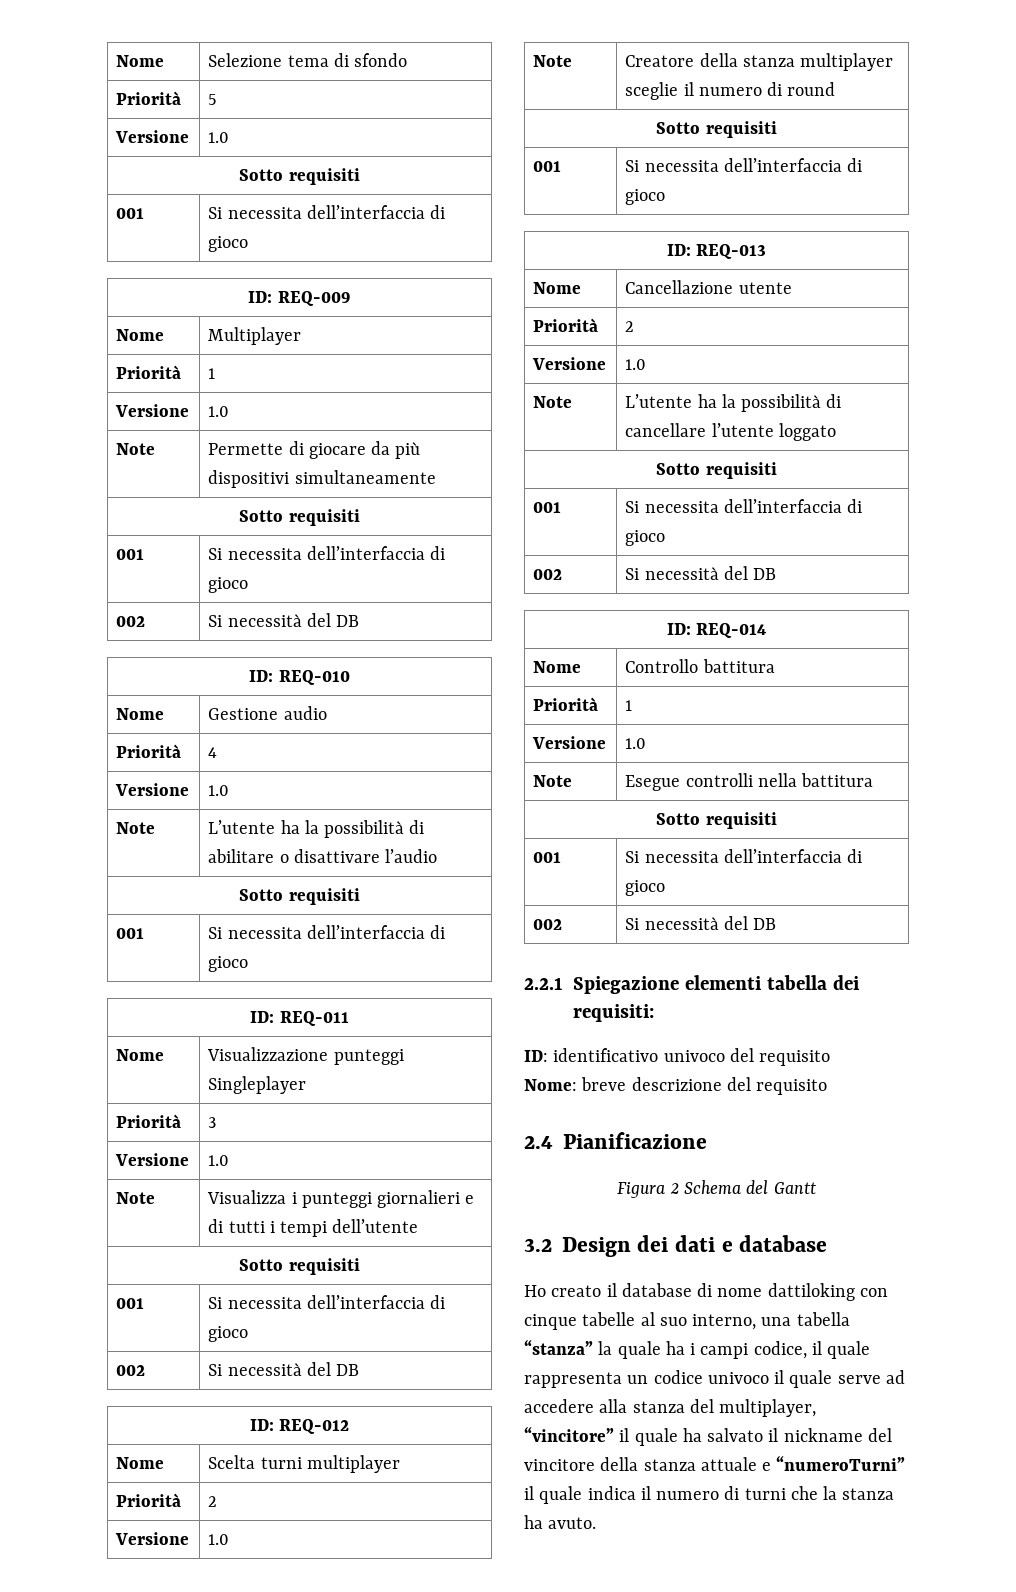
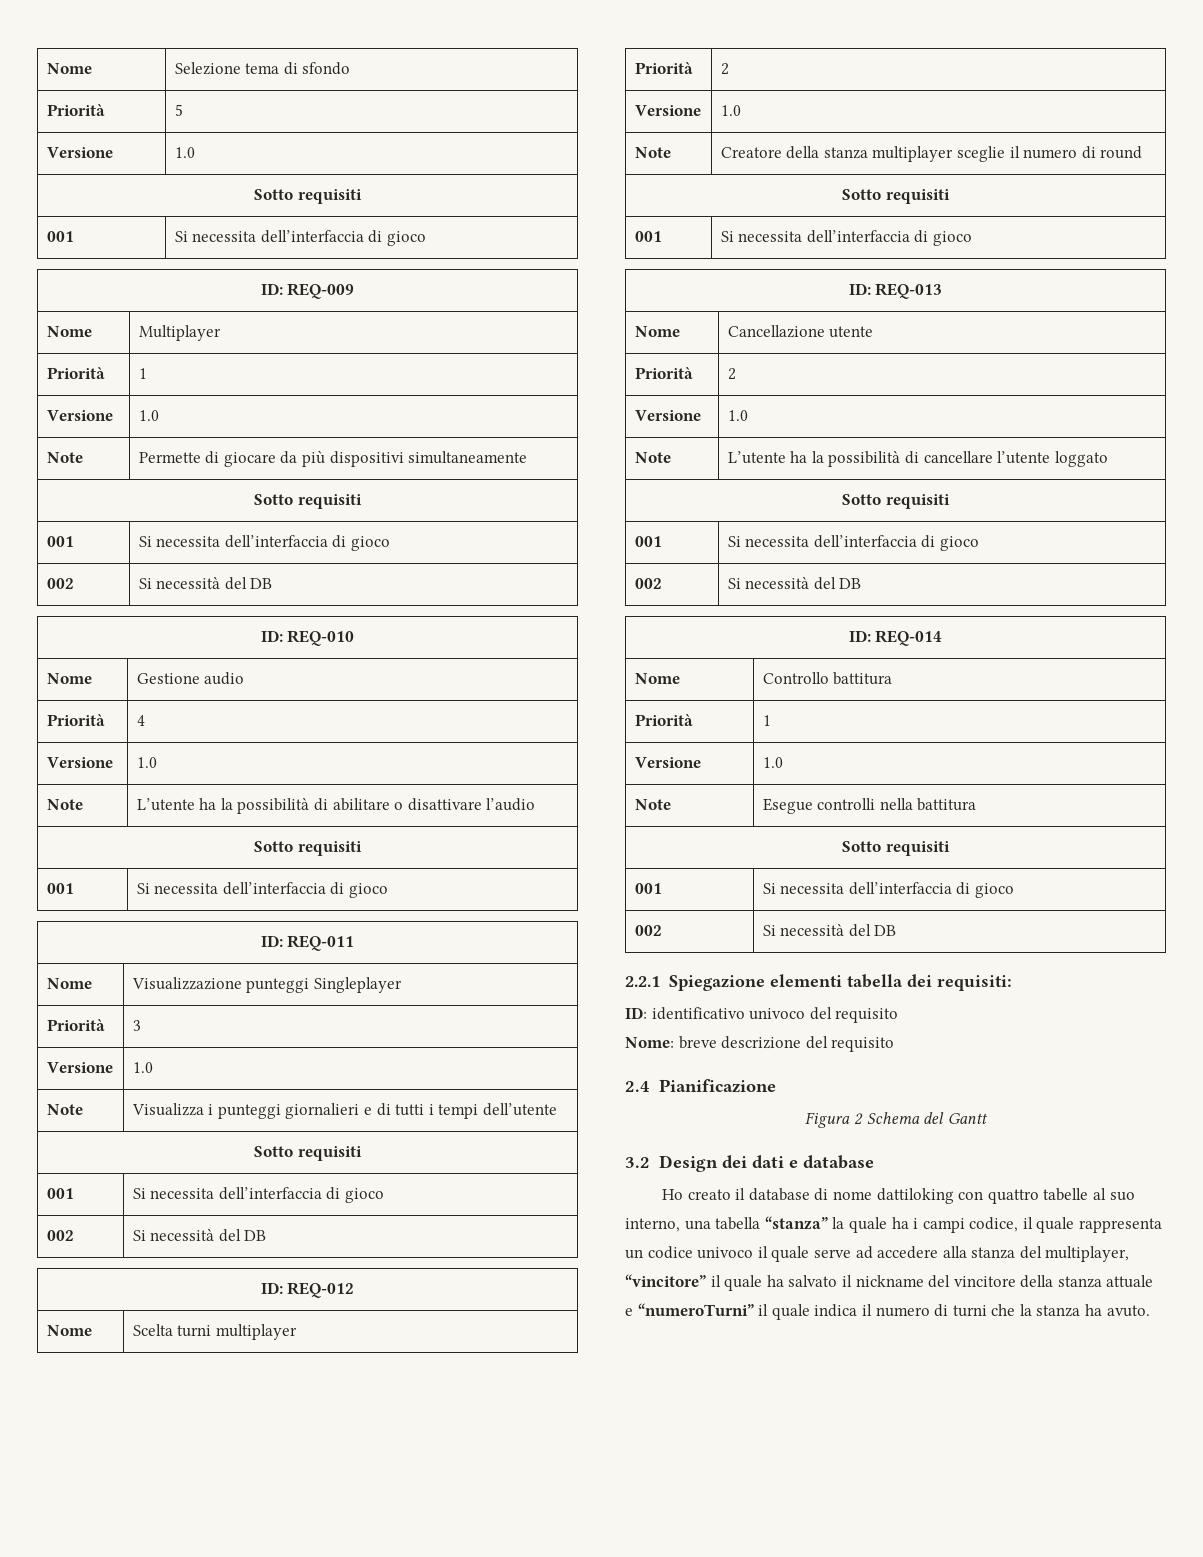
[524,1314,577,1330] cinque -> [987,1189,1039,1204] quattro

